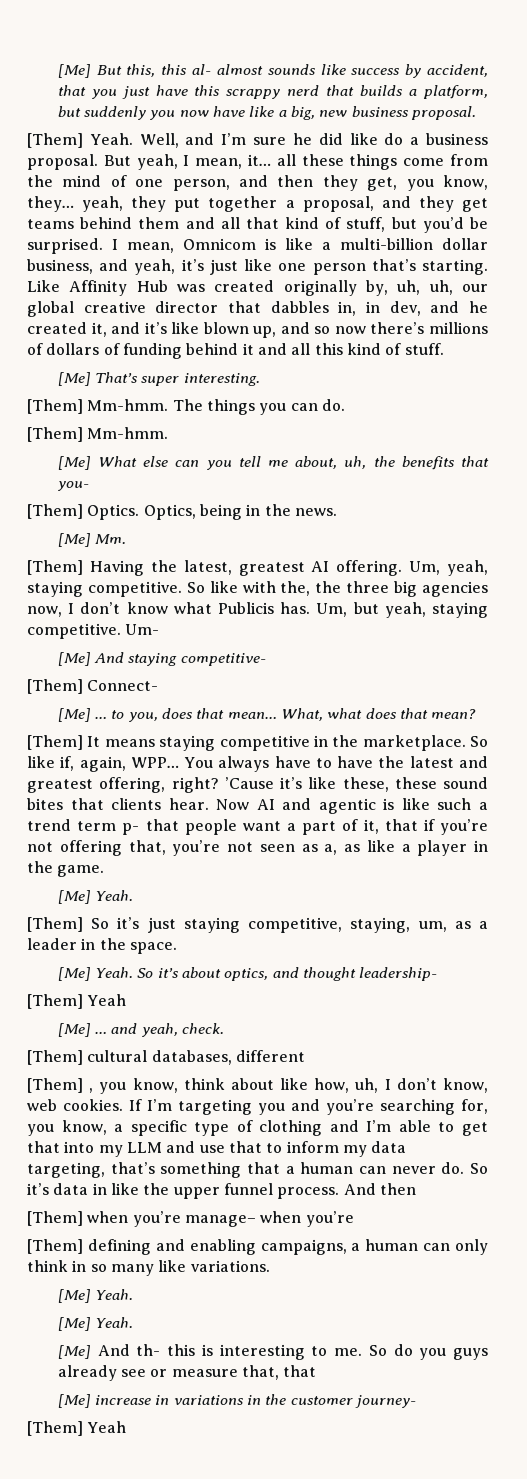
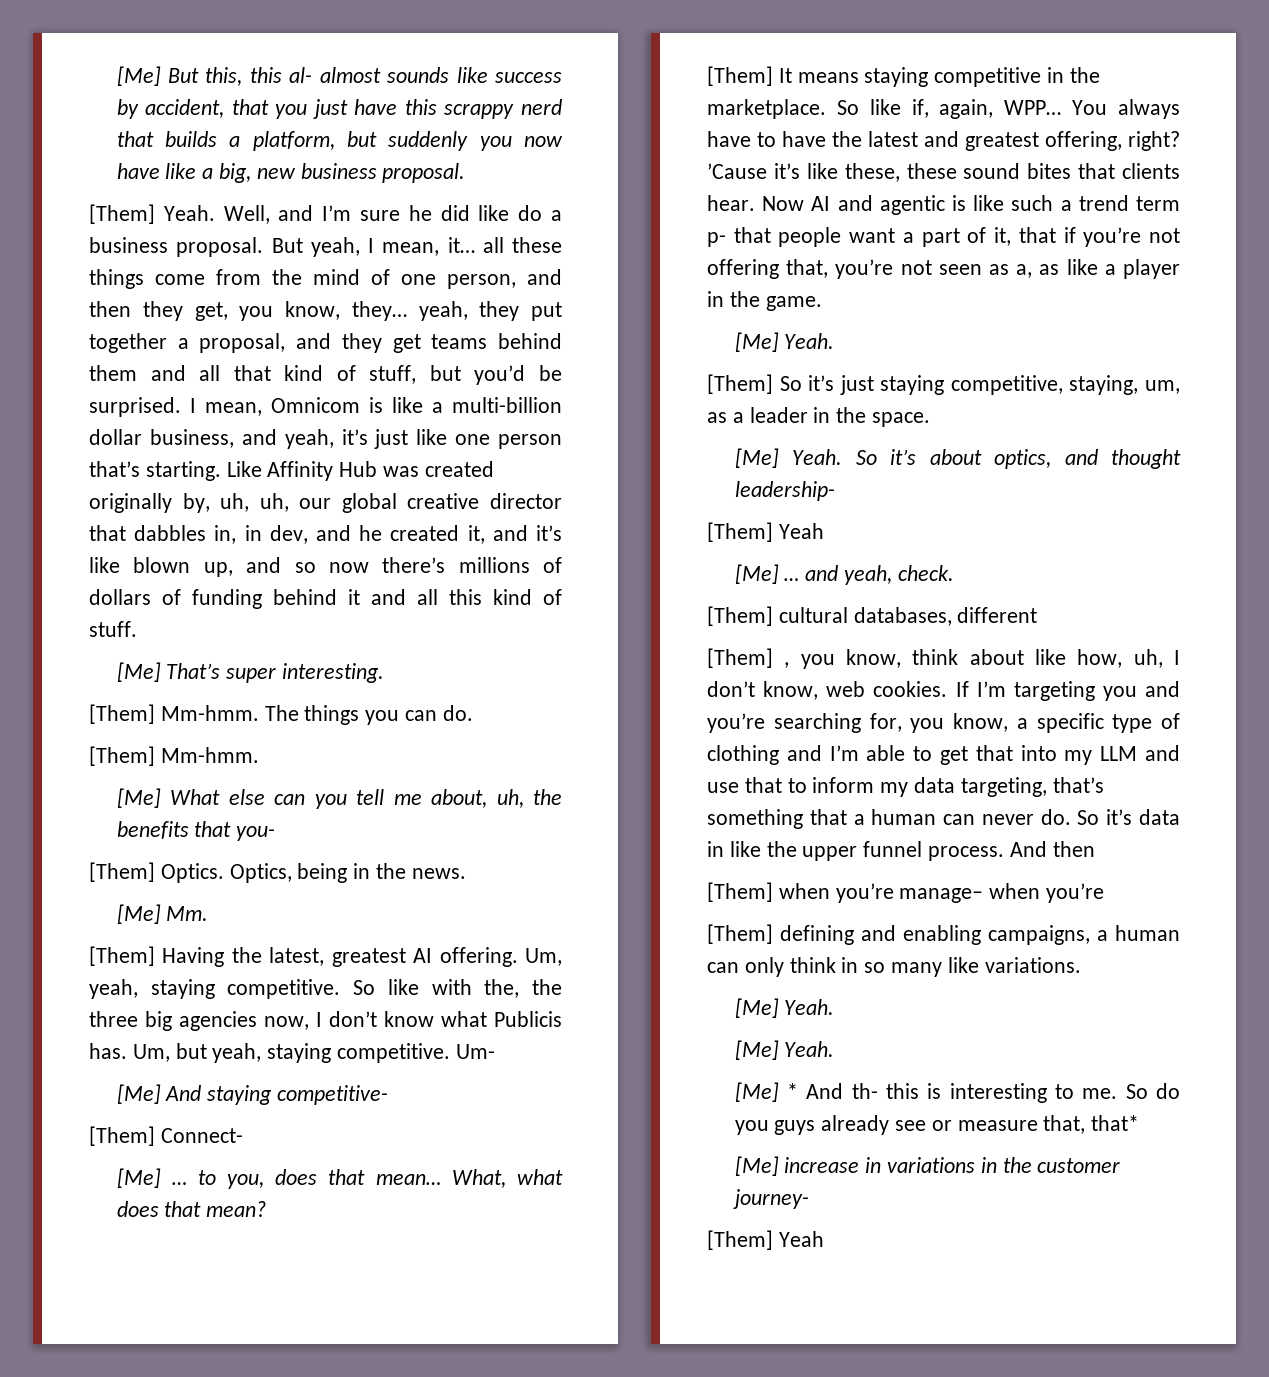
(91, 1352) none -> [786,1083,798,1099] *
[283,1365,317,1377] that -> [1091,1115,1140,1131] that*

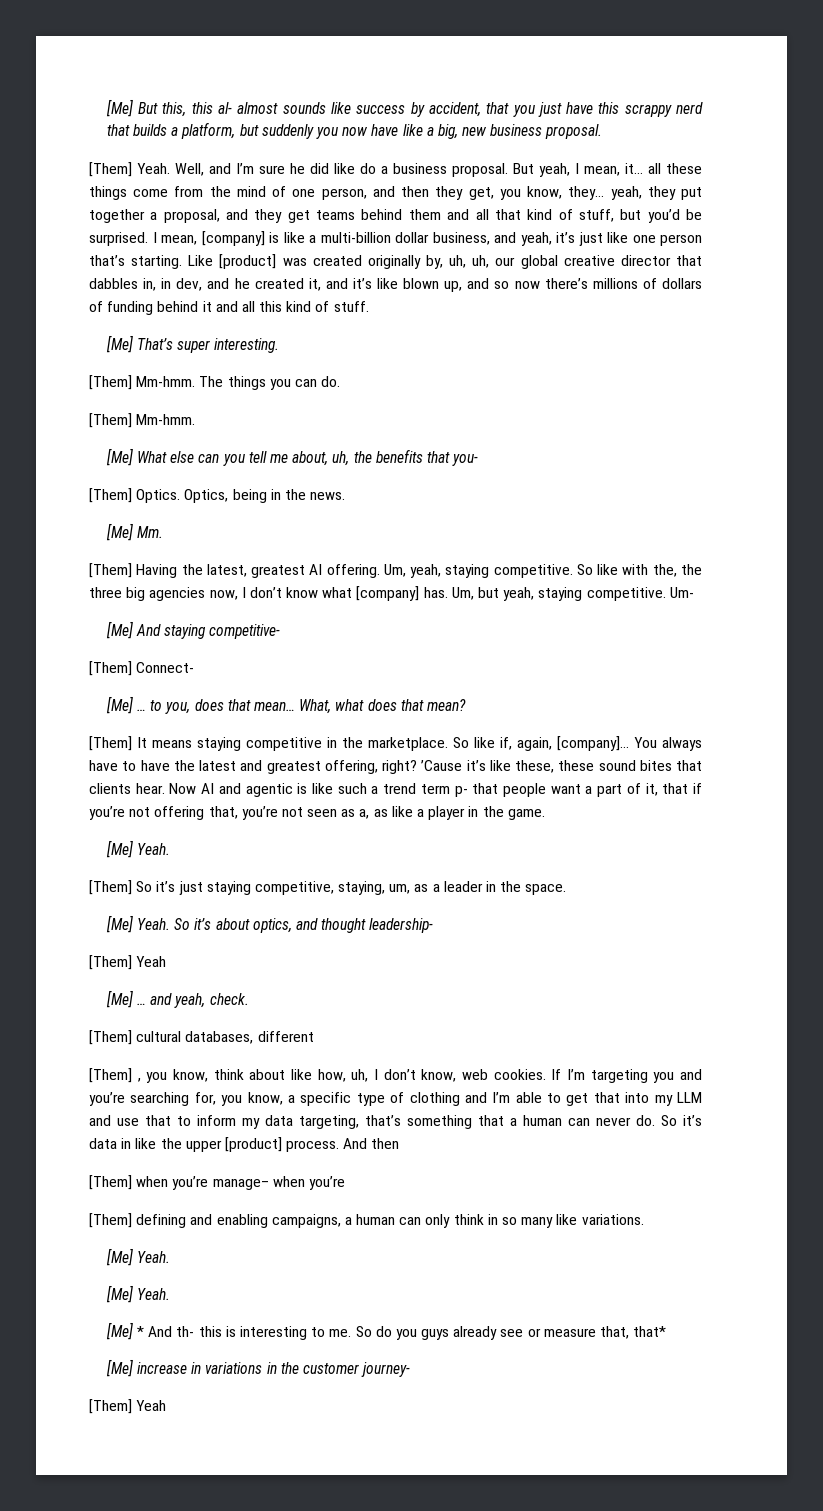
[271,397,360,413] Omnicom -> [201,231,265,246] [company]
[267,461,378,481] Affinity Hub -> [219,254,277,269] [product]
[494,1011,562,1027] Publicis -> [356,586,420,601] [company]
[1004,100,1062,115] WPP… -> [557,736,629,751] [company]…
[863,841,923,857] funnel -> [224,1137,282,1152] [product]

